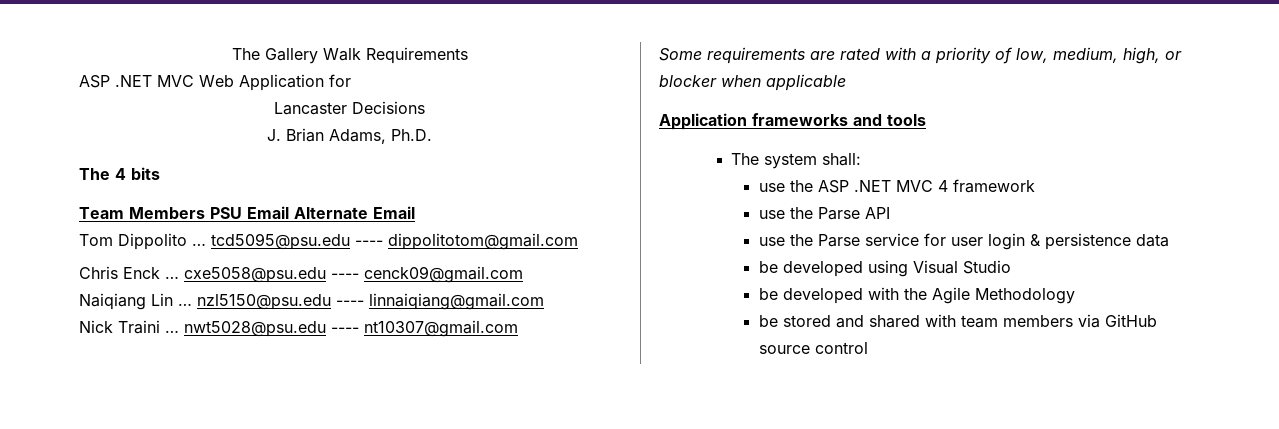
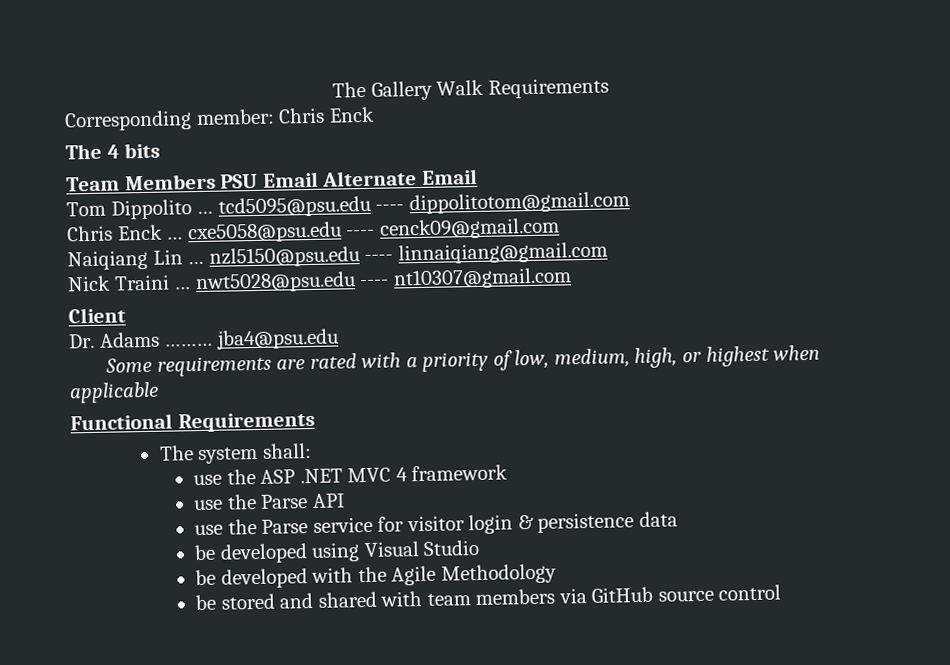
[79,74,351,91] [274,101,425,115] [267,128,432,144] ASP .NET MVC Web Application for // Lancaster Decisions // J. Brian Adams, Ph.D. -> [64,106,375,132] Corresponding member: Chris Enck
(518, 328) none -> [68,307,126,324] [68,328,339,350] // Client // Dr. Adams ……… jba4@psu.edu
[659,75,717,87] blocker -> [705,345,770,367] highest
[659,113,926,130] Application frameworks and tools -> [70,411,315,433] Functional Requirements
[950,237,983,246] user -> [406,515,465,532] visitor

